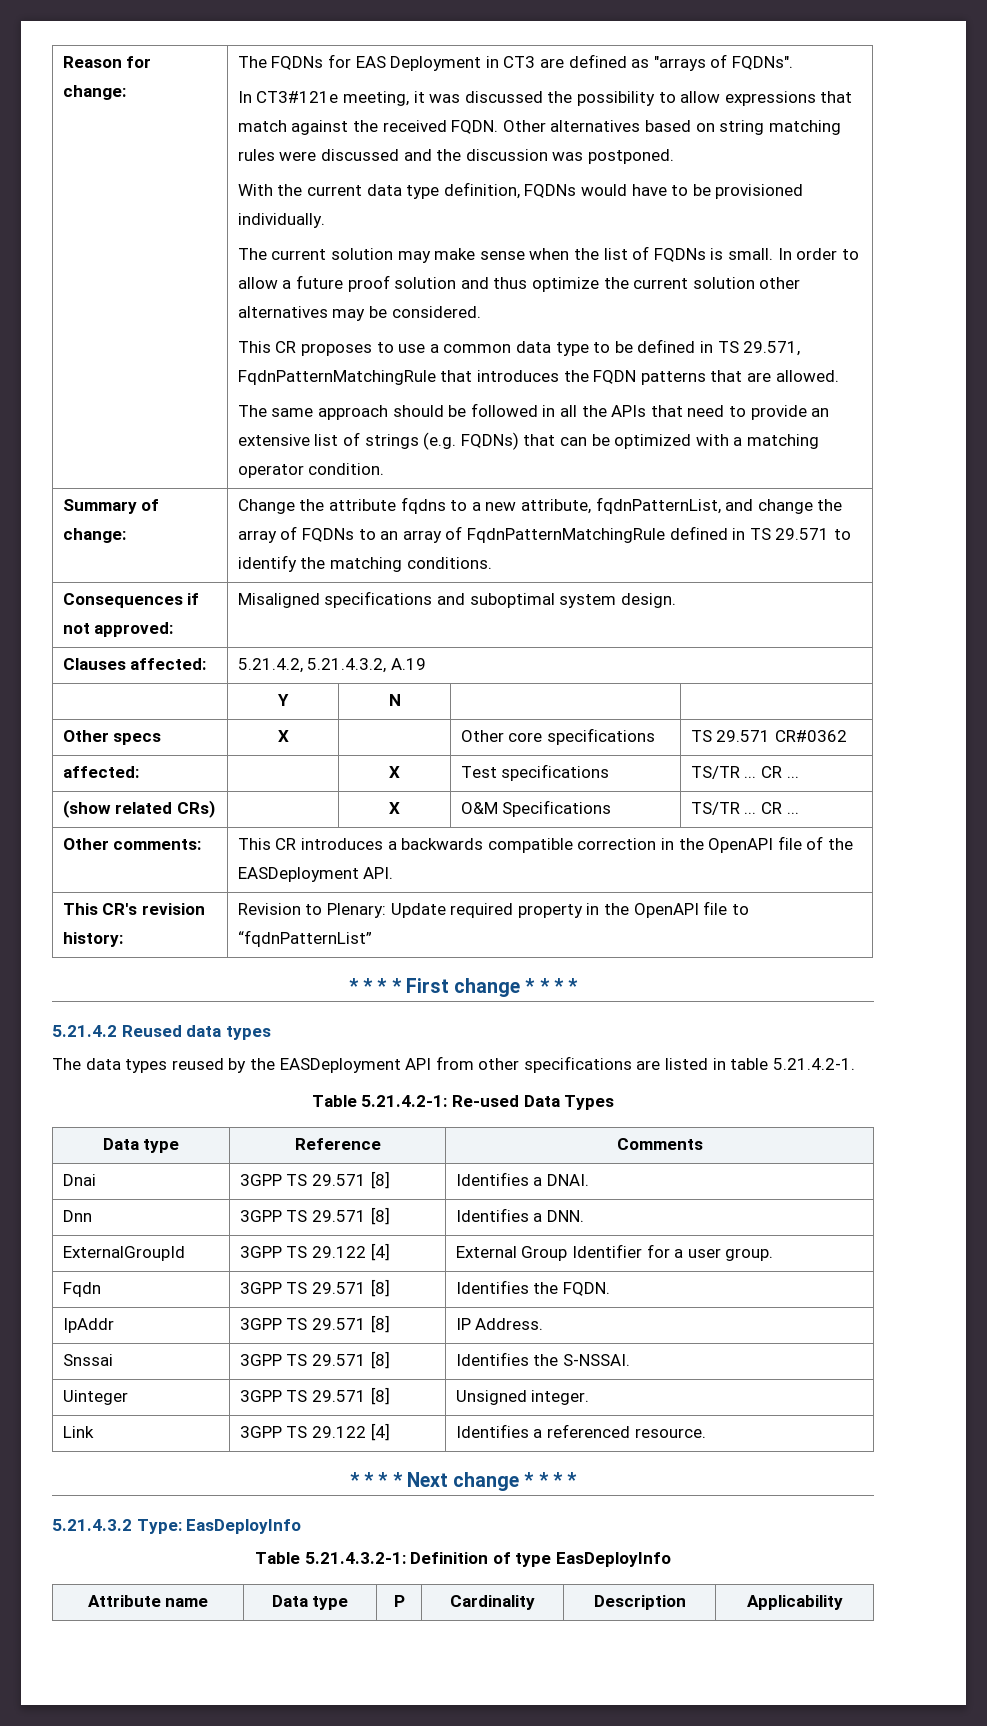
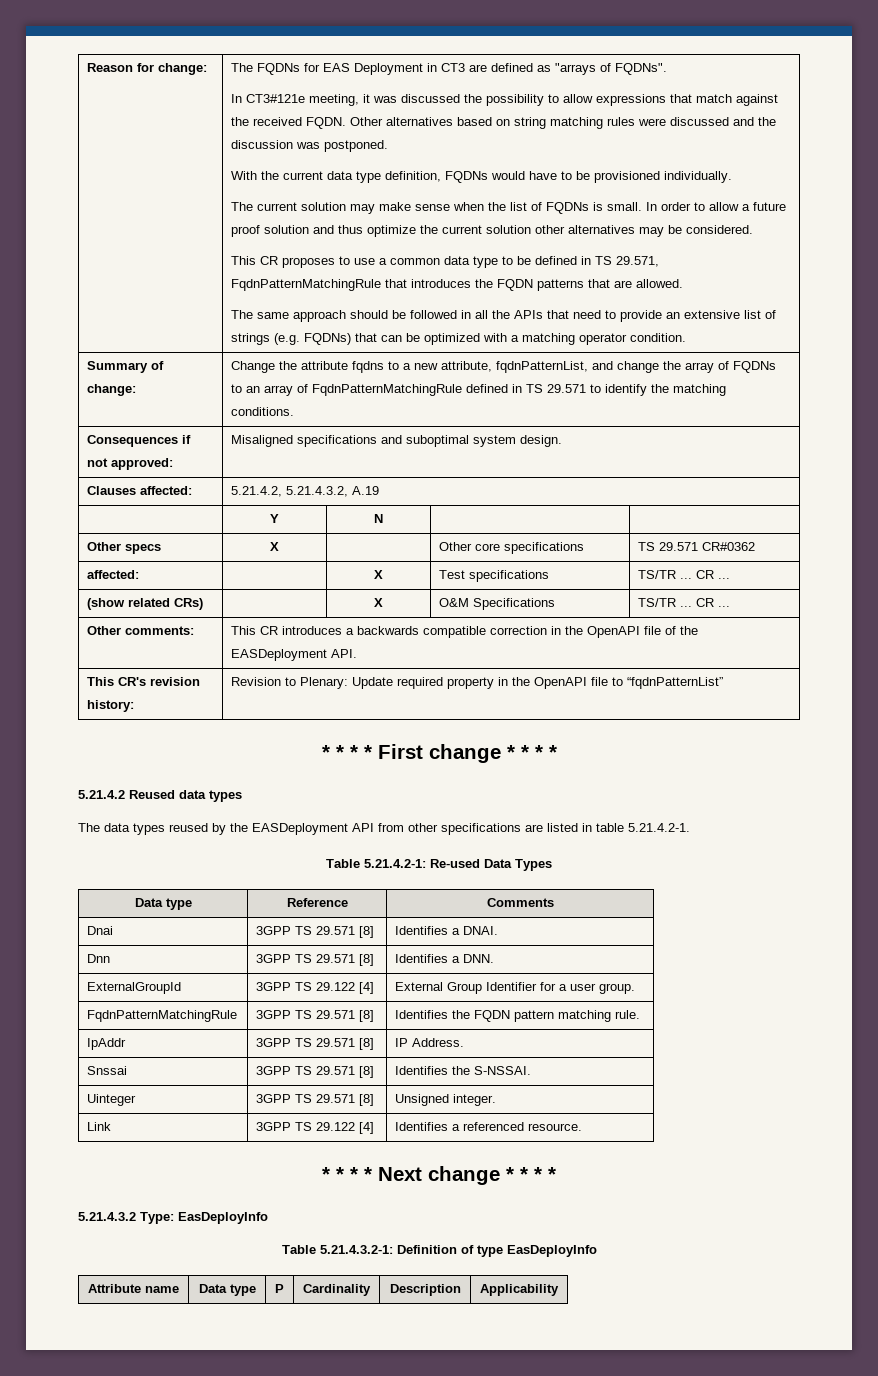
[62,1282,101,1297] [239,1279,390,1297] [455,1280,611,1296] Fqdn | 3GPP TS 29.571 [8] | Identifies the FQDN. -> [87,1010,238,1022] [256,1010,375,1022] [395,1010,641,1022] FqdnPatternMatchingRule | 3GPP TS 29.571 [8] | Identifies the FQDN pattern matching rule.

